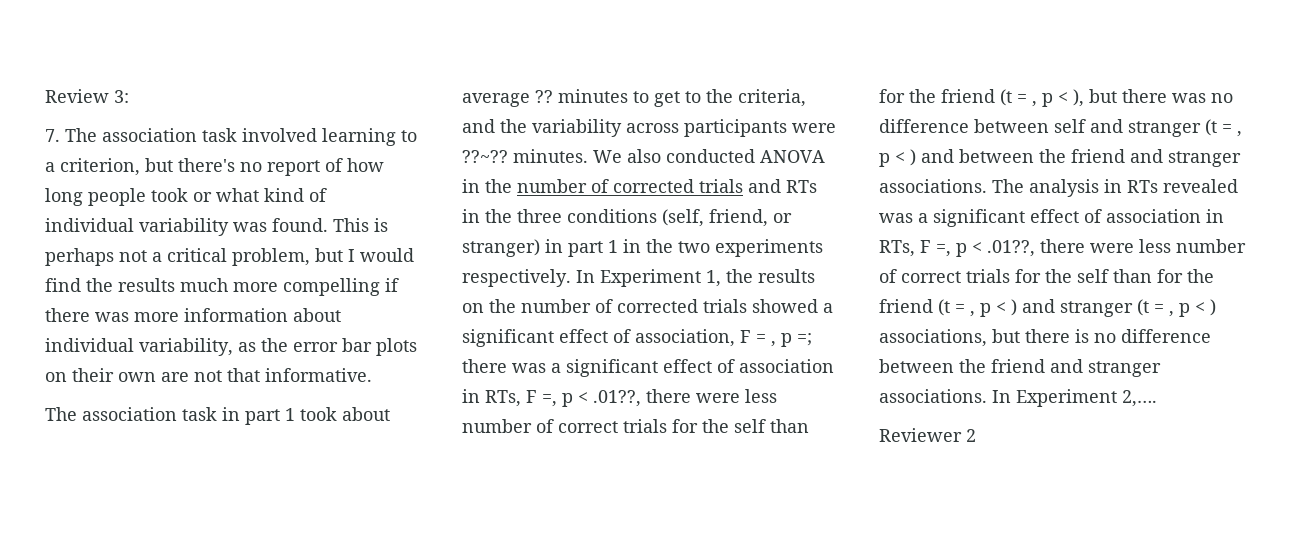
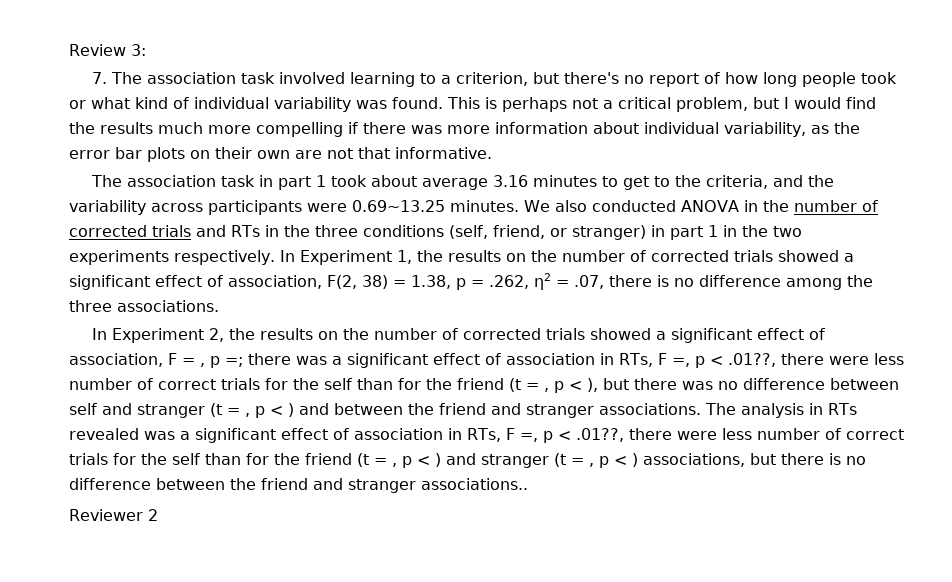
[535,90,553,103] ?? -> [493,175,529,187] 3.16
[462,150,508,163] ??~?? -> [352,200,445,212] 0.69~13.25
(735, 338) none -> [327,273,873,290] [69,300,219,312] [92,328,826,343] [69,353,163,367] F(2, 38) = 1.38, p = .262, η2 = .07, there is no difference among the three associations. // In Experiment 2, the results on the number of corrected trials showed a significant effect of association,
[879,389,1157,407] associations. In Experiment 2,…. -> [421,478,528,490] associations..

